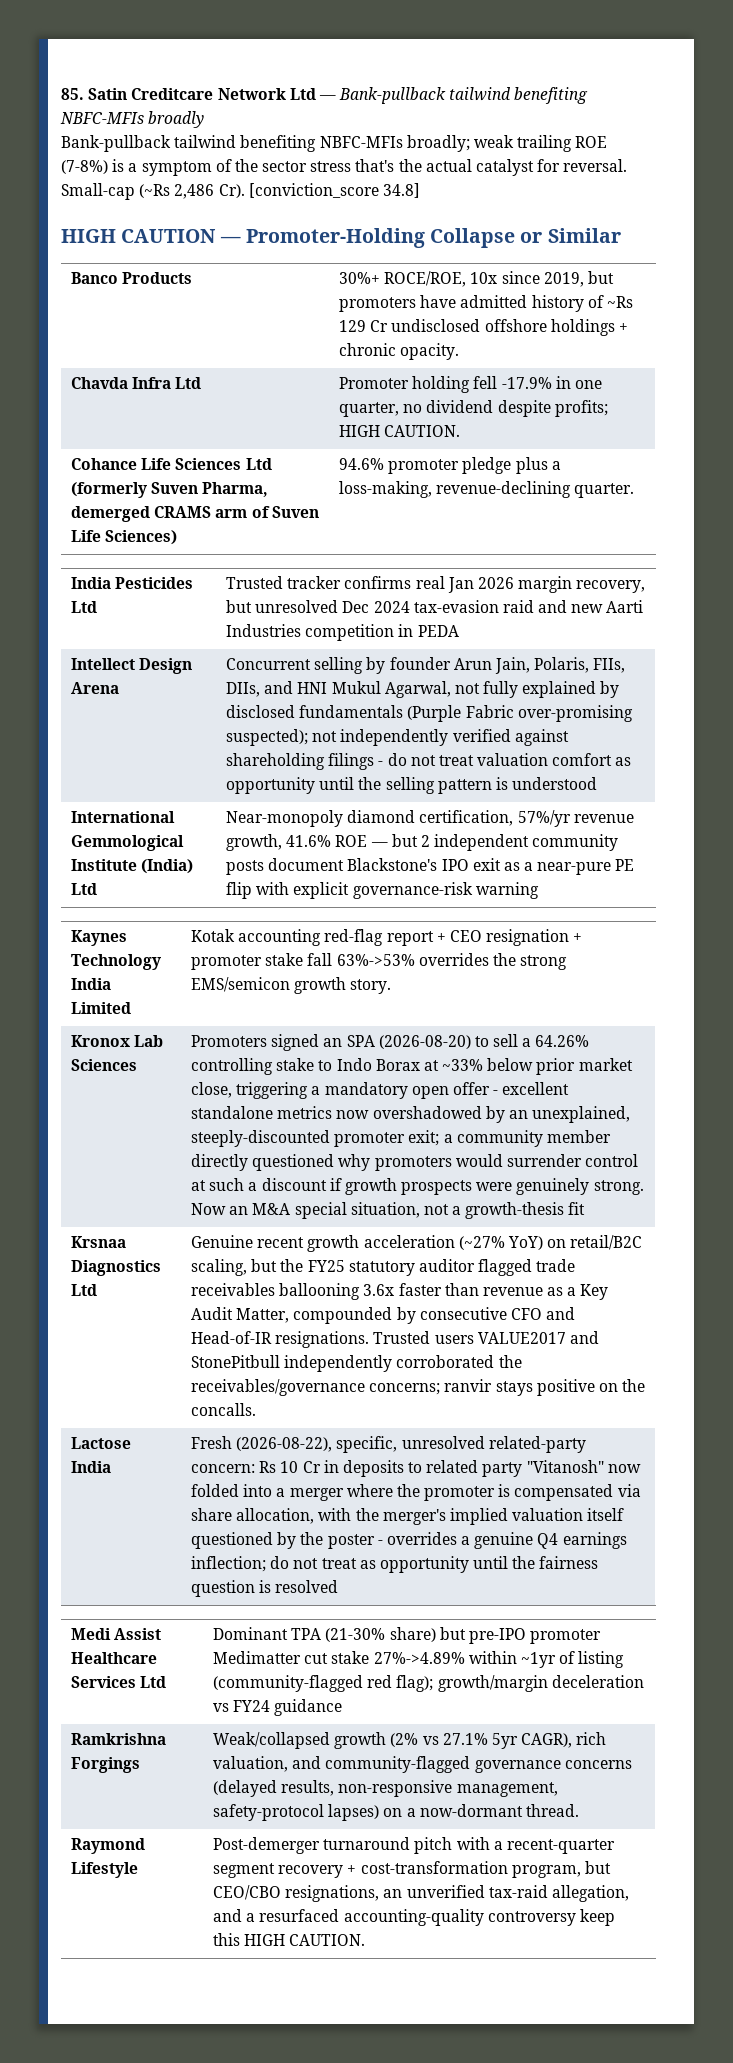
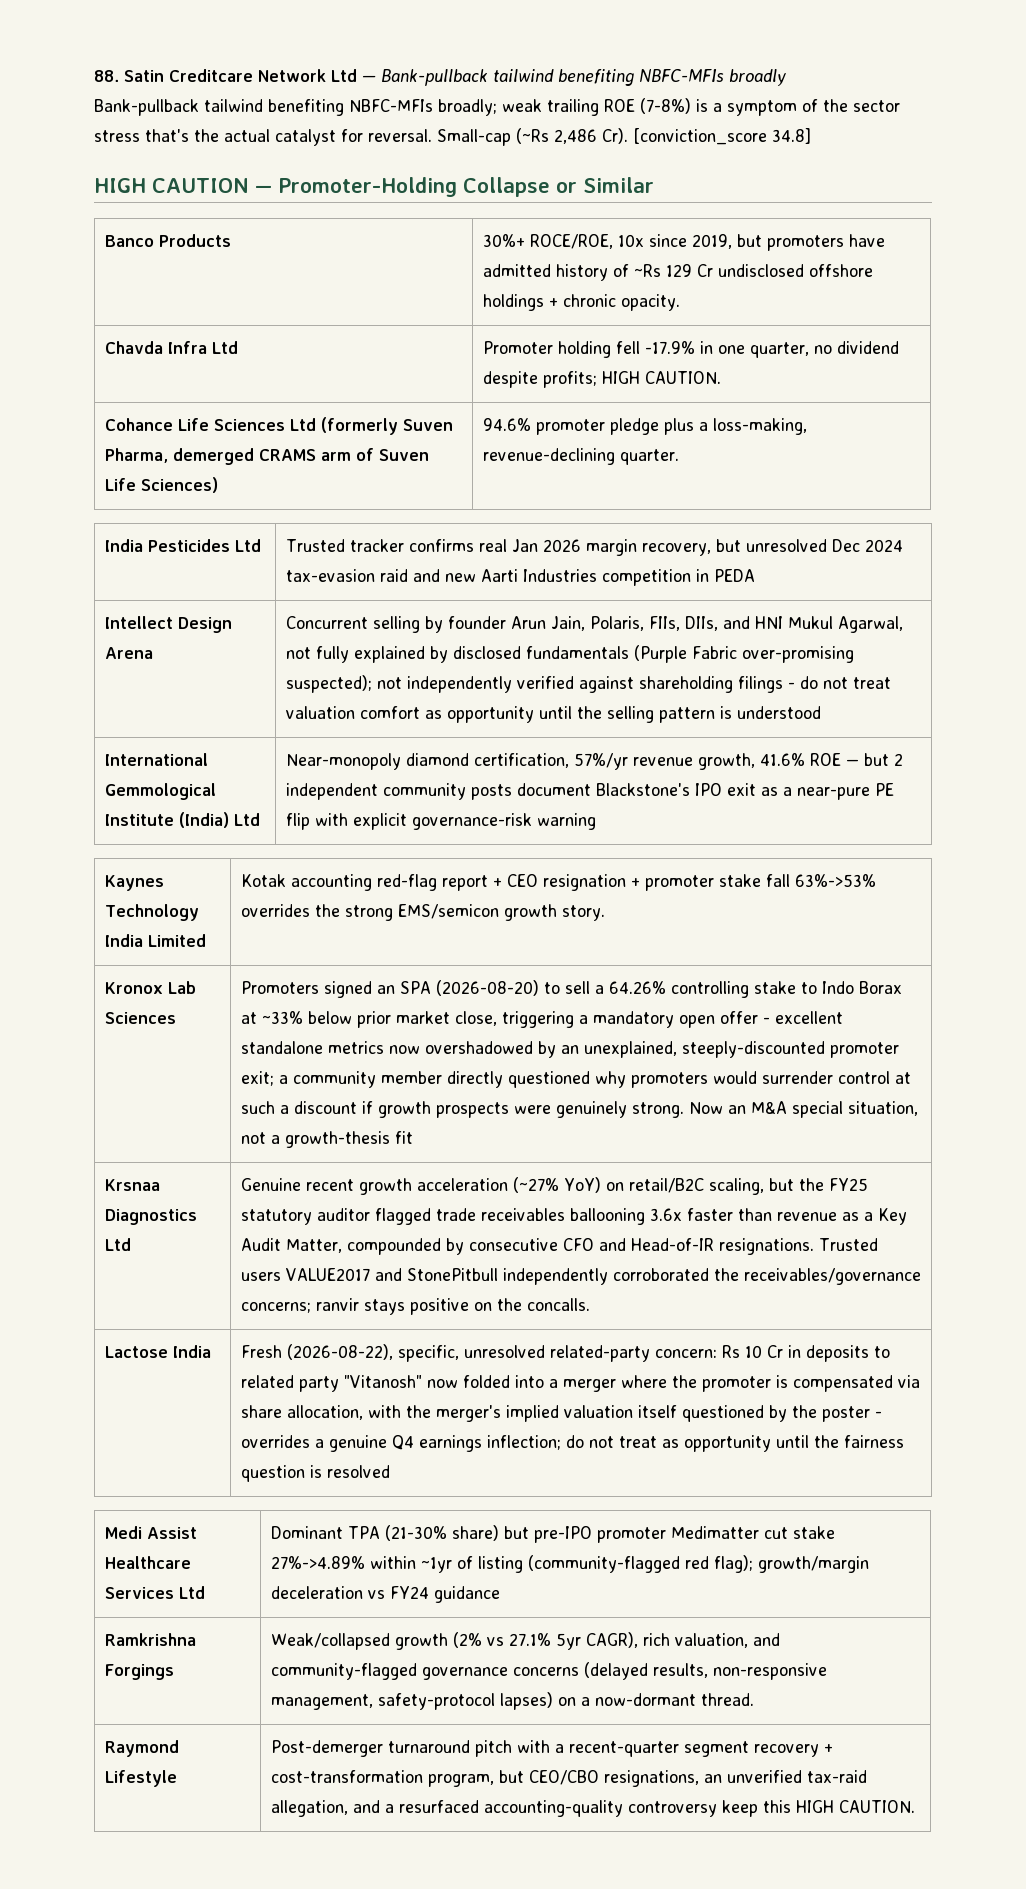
[61,88,84,100] 85. -> [94,70,119,82] 88.

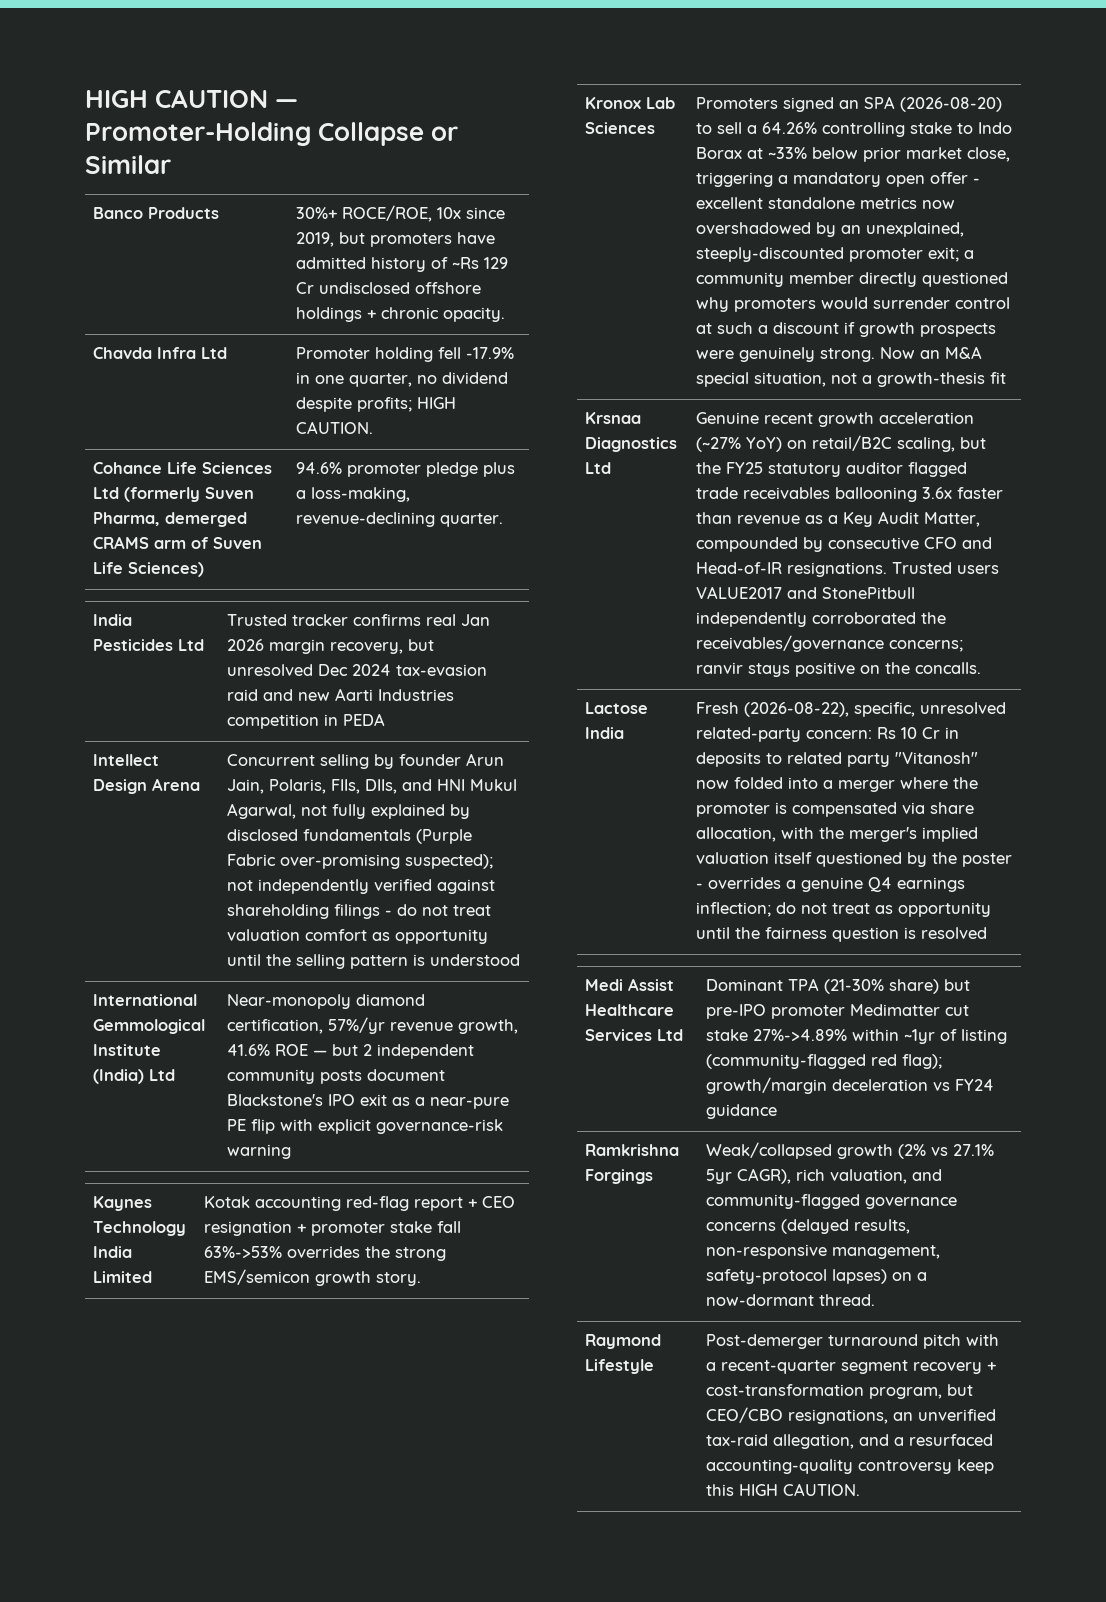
[94,69,786,86] [94,98,900,116] [94,128,811,146] 88. Satin Creditcare Network Ltd — Bank-pullback tailwind benefiting NBFC-MFIs broadly // Bank-pullback tailwind benefiting NBFC-MFIs broadly; weak trailing ROE (7-8%) is a symptom of the sector stress that's the actual catalyst for reversal. Small-cap (~Rs 2,486 Cr). [conviction_score 34.8] // -> (85, 99) none

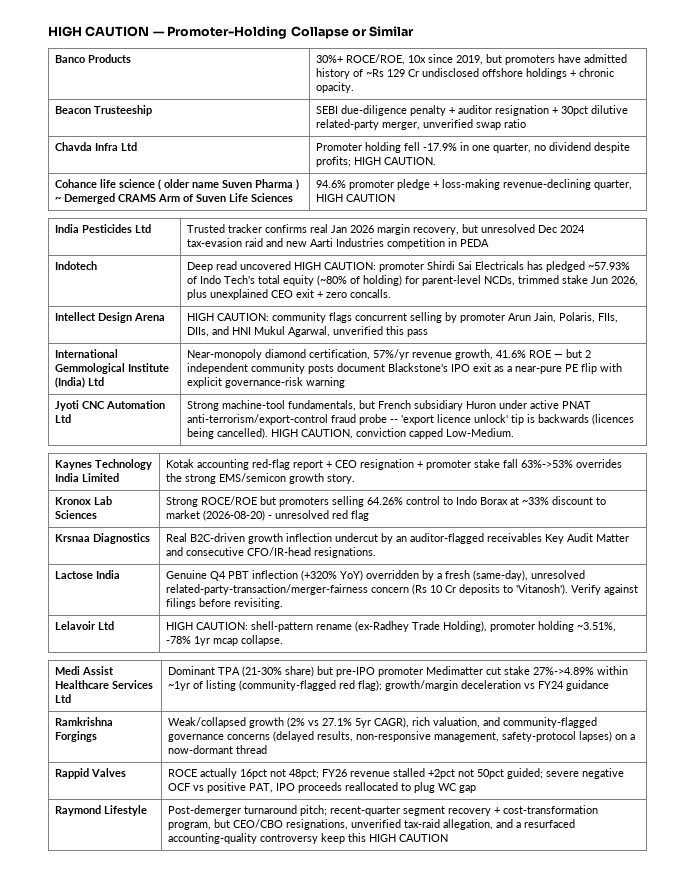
(506, 314) none -> [54,105,152,116] [315,105,628,116] [315,119,526,130] // Beacon Trusteeship | SEBI due-diligence penalty + auditor resignation + 30pct dilutive related-party merger, unverified swap ratio
[167,462,273,474] [93,487,255,502] [93,512,248,527] [93,536,187,549] Life Sciences Ltd (formerly Suven Pharma, demerged CRAMS arm -> [99,179,299,190] [54,193,180,204] life science ( older name Suven Pharma ) ~ Demerged CRAMS Arm
[128,562,205,577] Sciences) -> [250,193,293,202] Sciences
[483,462,516,477] [296,487,411,502] [296,512,504,527] plus a loss-making, revenue-declining quarter. -> [432,179,632,190] [315,194,395,202] + loss-making revenue-declining quarter, HIGH CAUTION
[93,754,160,766] [93,778,201,794] [227,754,316,766] Intellect Design Arena | Concurrent -> [54,261,97,270] [186,261,630,272] [186,275,638,286] [186,289,391,300] [54,312,165,323] [186,312,407,323] Indotech | Deep read uncovered HIGH CAUTION: promoter Shirdi Sai Electricals has pledged ~57.93% of Indo Tech's total equity (~80% of holding) for parent-level NCDs, trimmed stake Jun 2026, plus unexplained CEO exit + zero concalls. // Intellect Design Arena | HIGH CAUTION: community flags concurrent
[399,754,462,766] founder -> [459,313,505,323] promoter
[301,804,471,819] [227,829,473,844] [227,854,494,869] [227,879,496,894] [227,904,492,919] [227,929,489,944] [227,954,521,969] not fully explained by disclosed fundamentals (Purple Fabric over-promising suspected); not independently verified against shareholding filings - do not treat valuation comfort as opportunity until the selling pattern is understood -> [332,326,428,337] unverified this pass
(292, 1151) none -> [54,400,165,411] [54,414,71,423] [186,400,591,411] [186,414,634,425] [186,428,514,439] // Jyoti CNC Automation Ltd | Strong machine-tool fundamentals, but French subsidiary Huron under active PNAT anti-terrorism/export-control fraud probe -- 'export licence unlock' tip is backwards (licences being cancelled). HIGH CAUTION, conviction capped Low-Medium.
[696,96,1003,112] [696,122,953,137] Promoters signed an SPA (2026-08-20) to sell a 64.26% controlling stake -> [165,496,440,507] Strong ROCE/ROE but promoters selling 64.26% control
[812,147,1011,162] [696,172,981,187] [696,197,956,209] [696,222,965,237] [696,247,975,262] [696,272,1009,287] [696,297,1011,312] [696,322,997,337] [696,346,983,362] [696,372,1007,387] [585,412,642,424] [585,437,678,452] [585,462,612,474] [696,412,975,427] [696,435,987,452] [696,462,968,477] [696,487,1004,502] [696,511,981,527] [696,537,993,552] [696,562,1000,577] [696,586,916,599] [696,612,947,627] [696,635,964,652] [696,662,982,677] [585,702,649,714] [585,727,625,739] [696,702,1007,717] [696,727,897,742] below prior market close, triggering a mandatory open offer - excellent standalone metrics now overshadowed by an unexplained, steeply-discounted promoter exit; a community member directly questioned why promoters would surrender control at such a discount if growth prospects were genuinely strong. Now an M&A special situation, not a growth-thesis fit // Krsnaa Diagnostics Ltd | Genuine recent growth acceleration (~27% YoY) on retail/B2C scaling, but the FY25 statutory auditor flagged trade receivables ballooning 3.6x faster than revenue as a Key Audit Matter, compounded by consecutive CFO and Head-of-IR resignations. Trusted users VALUE2017 and StonePitbull independently corroborated the receivables/governance concerns; ranvir stays positive on the concalls. // Lactose India | Fresh (2026-08-22), specific, unresolved related-party concern: Rs -> [551,496,606,505] [165,510,369,521] [54,533,150,544] [165,533,629,544] [165,547,376,558] [54,570,120,579] [165,570,585,581] [165,584,427,595] discount to market (2026-08-20) - unresolved red flag // Krsnaa Diagnostics | Real B2C-driven growth inflection undercut by an auditor-flagged receivables Key Audit Matter and consecutive CFO/IR-head resignations. // Lactose India | Genuine Q4 PBT inflection (+320% YoY) overridden by a fresh (same-day), unresolved related-party-transaction/merger-fairness concern (Rs
[945,727,960,739] in -> (456, 589) none
[787,752,979,767] [696,777,979,792] [696,802,975,817] [696,827,979,842] [696,852,1013,867] [696,877,966,892] [696,902,992,917] [696,927,988,942] related party "Vitanosh" now folded into a merger where the promoter is compensated via share allocation, with the merger's implied valuation itself questioned by the poster - overrides a genuine Q4 earnings inflection; do not treat as opportunity until the fairness question is resolved -> [515,584,638,595] [165,598,283,609] [54,621,114,630] [165,621,616,632] [165,635,283,646] 'Vitanosh'). Verify against filings before revisiting. // Lelavoir Ltd | HIGH CAUTION: shell-pattern rename (ex-Radhey Trade Holding), promoter holding ~3.51%, -78% 1yr mcap collapse.
[819,1294,876,1306] thread. -> [235,745,267,754] [54,768,126,779] [167,768,624,779] [167,782,476,793] thread // Rappid Valves | ROCE actually 16pct not 48pct; FY26 revenue stalled +2pct not 50pct guided; severe negative OCF vs positive PAT, IPO proceeds reallocated to plug WC gap
[923,1334,1000,1349] [706,1362,717,1371] pitch with a -> [299,805,327,816] pitch;
[893,1412,914,1421] an -> (348, 824) none
[783,1483,861,1496] CAUTION. -> [398,834,448,842] CAUTION

